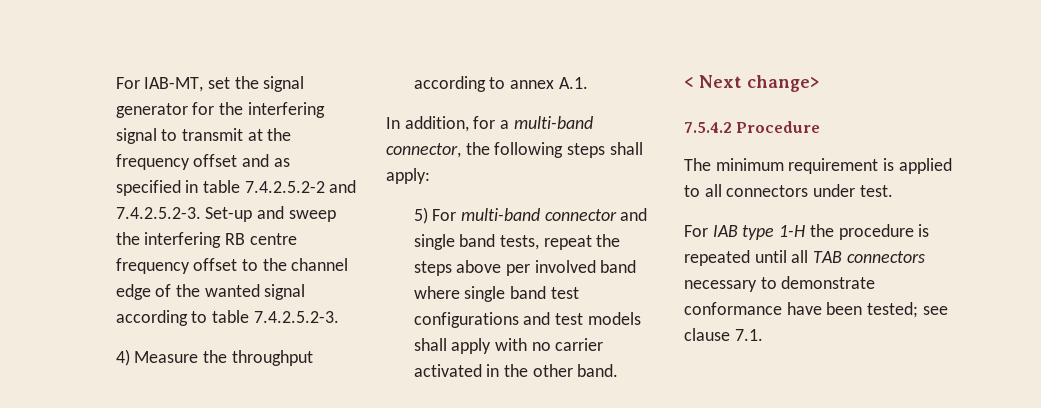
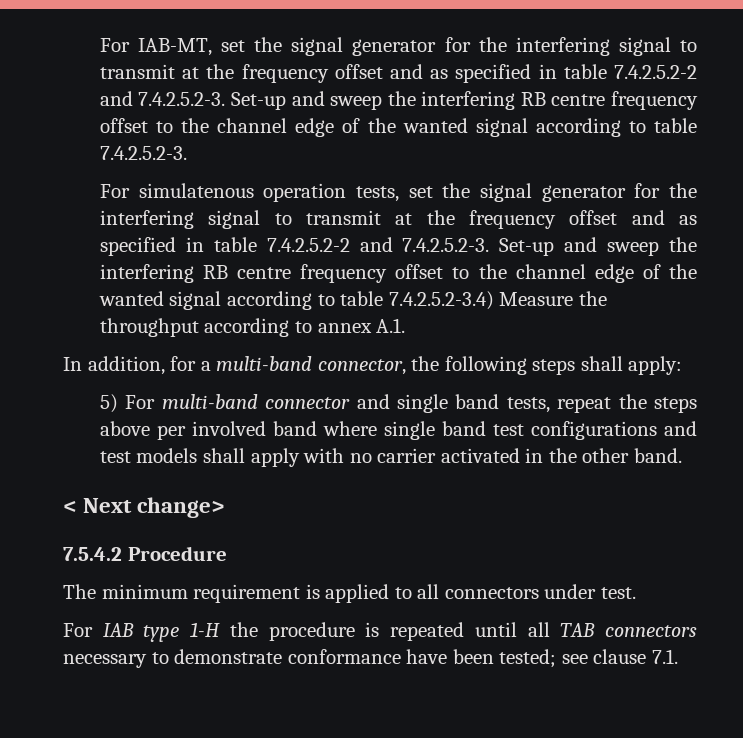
[115,349,130,366] 4) -> [99,183,697,202] [99,210,697,229] [99,237,697,256] [99,264,697,283] [98,291,494,310] For simulatenous operation tests, set the signal generator for the interfering signal to transmit at the frequency offset and as specified in table 7.4.2.5.2-2 and 7.4.2.5.2-3. Set-up and sweep the interfering RB centre frequency offset to the channel edge of the wanted signal according to table 7.4.2.5.2-3.4)

